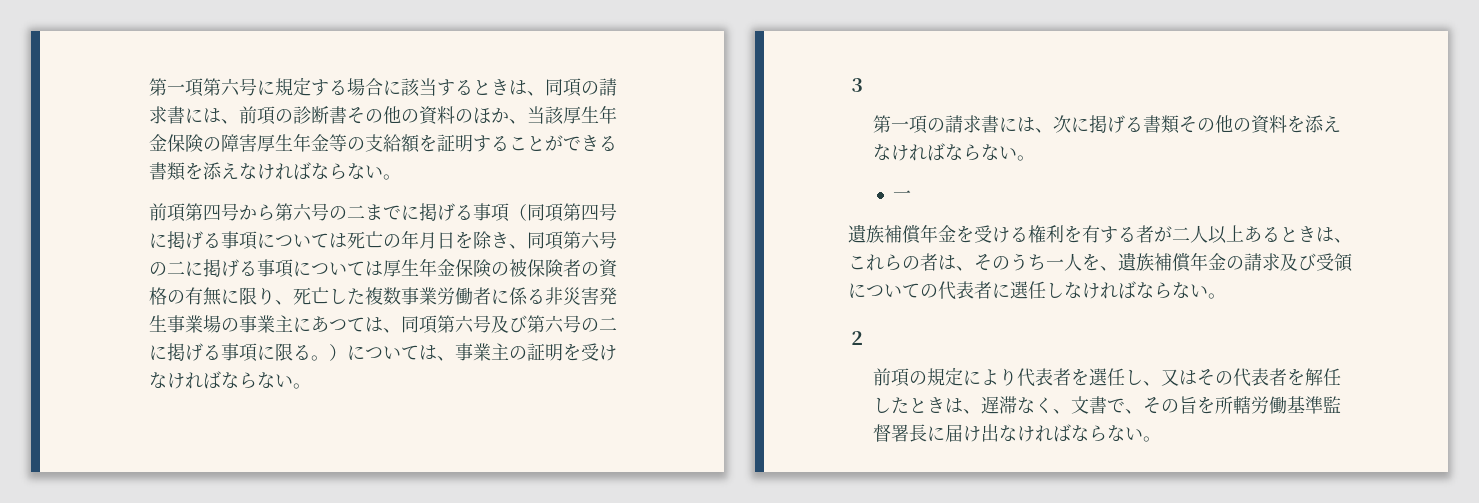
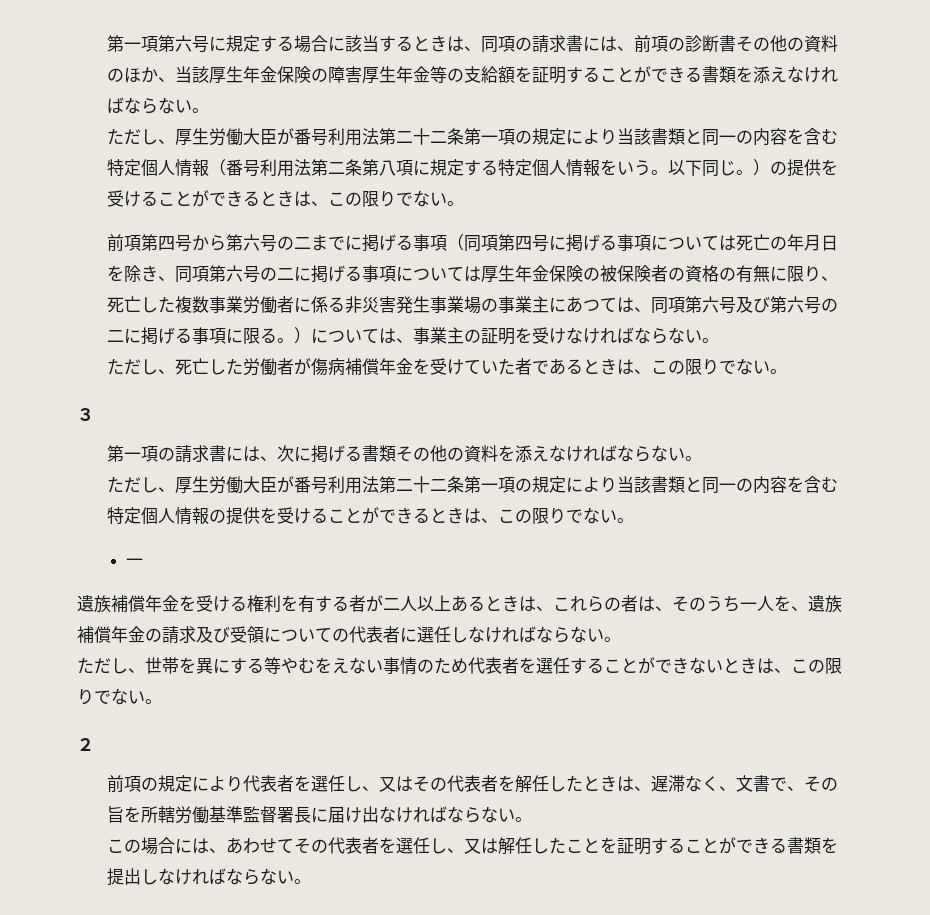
(402, 177) none -> [107,128,839,146] [107,159,839,177] [107,190,465,207] // ただし、厚生労働大臣が番号利用法第二十二条第一項の規定により当該書類と同一の内容を含む特定個人情報（番号利用法第二条第八項に規定する特定個人情報をいう。以下同じ。）の提供を受けることができるときは、この限りでない。
(312, 386) none -> [107,358,788,376] // ただし、死亡した労働者が傷病補償年金を受けていた者であるときは、この限りでない。
(1036, 158) none -> [107,476,839,494] [107,507,635,525] // ただし、厚生労働大臣が番号利用法第二十二条第一項の規定により当該書類と同一の内容を含む特定個人情報の提供を受けることができるときは、この限りでない。
(1226, 296) none -> [77,657,842,675] [77,688,162,705] // ただし、世帯を異にする等やむをえない事情のため代表者を選任することができないときは、この限りでない。
(1162, 439) none -> [107,837,839,855] [107,868,312,886] // この場合には、あわせてその代表者を選任し、又は解任したことを証明することができる書類を提出しなければならない。

